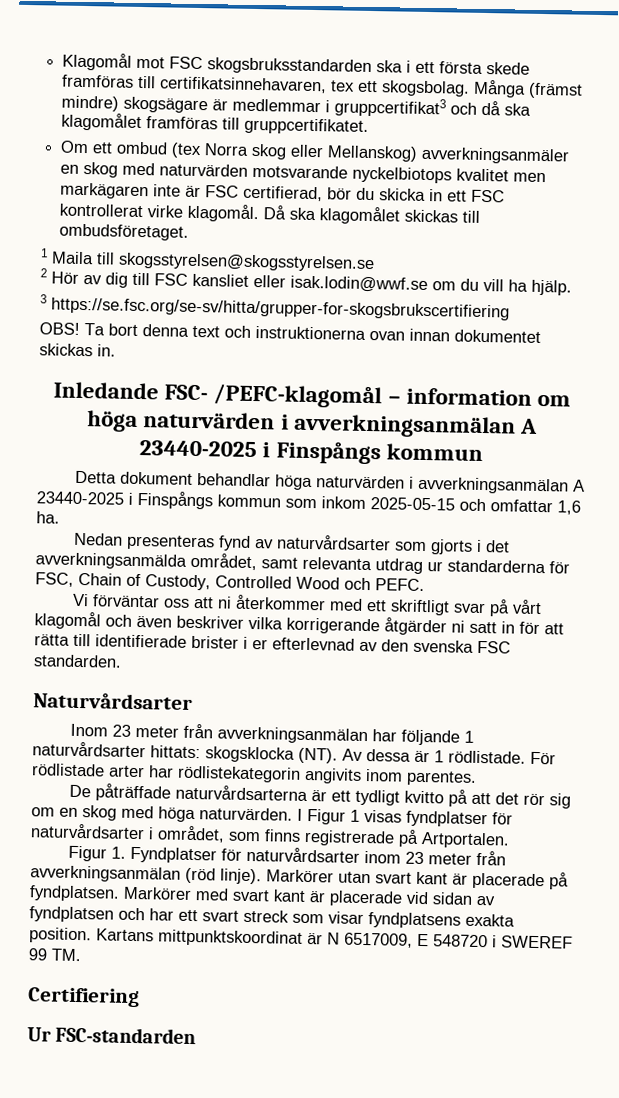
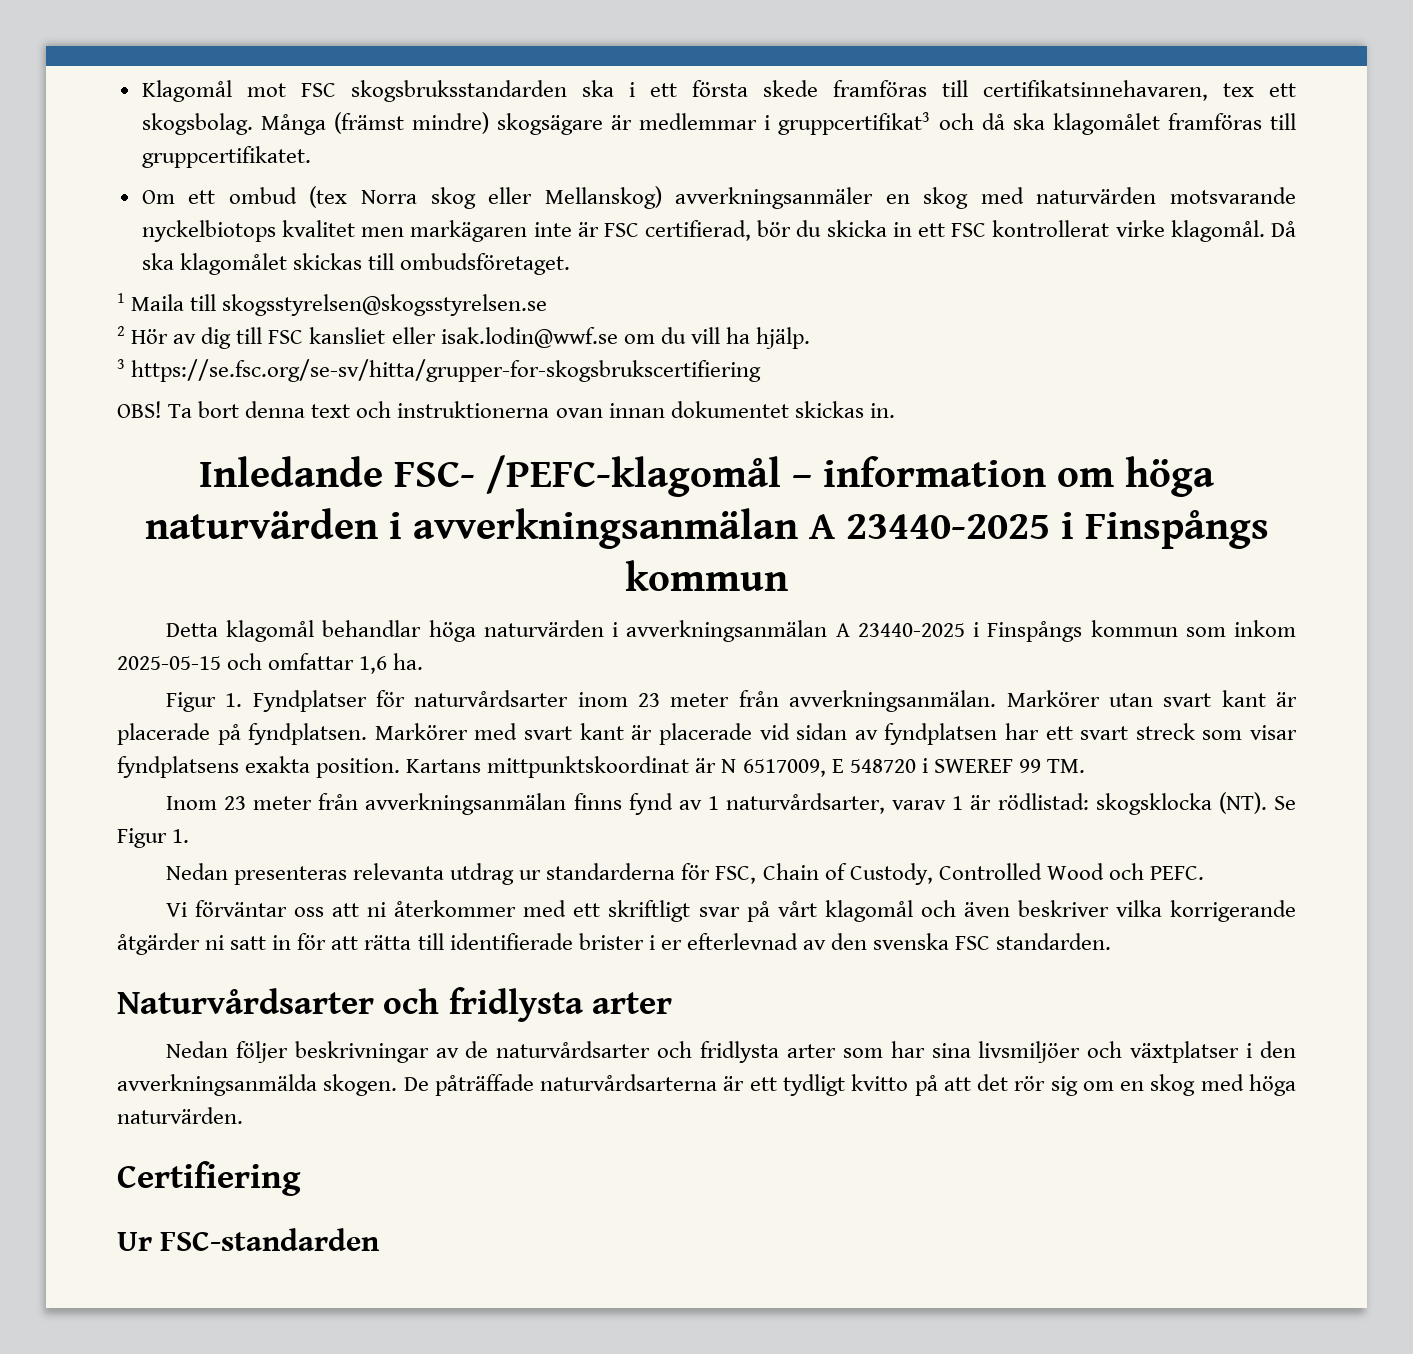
[119,471,193,485] dokument -> [226,620,315,642] klagomål
[73,532,510,555] [35,552,298,571] Nedan presenteras fynd av naturvårdsarter som gjorts i det avverkningsanmälda området, samt -> [165,690,1297,712] [117,723,1297,745] [117,756,1085,778] [165,792,1297,815] [117,828,190,848] [165,863,348,885] Figur 1. Fyndplatser för naturvårdsarter inom 23 meter från avverkningsanmälan. Markörer utan svart kant är placerade på fyndplatsen. Markörer med svart kant är placerade vid sidan av fyndplatsen har ett svart streck som visar fyndplatsens exakta position. Kartans mittpunktskoordinat är N 6517009, E 548720 i SWEREF 99 TM. // Inom 23 meter från avverkningsanmälan finns fynd av 1 naturvårdsarter, varav 1 är rödlistad: skogsklocka (NT). Se Figur 1. // Nedan presenteras
[69,723,474,746] [32,741,556,765] [32,763,477,786] // Inom 23 meter från avverkningsanmälan har följande 1 naturvårdsarter hittats: skogsklocka (NT). Av dessa är 1 rödlistade. För rödlistade arter har rödlistekategorin angivits inom parentes. // -> [383,987,673,1022] [165,1041,1297,1063] [117,1074,398,1096] och fridlysta arter // Nedan följer beskrivningar av de naturvårdsarter och fridlysta arter som har sina livsmiljöer och växtplatser i den avverkningsanmälda skogen.
[297,808,513,828] [30,823,510,849] [67,845,506,866] [30,865,569,890] [29,885,495,907] [29,906,515,929] [29,927,573,949] [28,948,81,962] I Figur 1 visas fyndplatser för naturvårdsarter i området, som finns registrerade på Artportalen. // Figur 1. Fyndplatser för naturvårdsarter inom 23 meter från avverkningsanmälan (röd linje). Markörer utan svart kant är placerade på fyndplatsen. Markörer med svart kant är placerade vid sidan av fyndplatsen och har ett svart streck som visar fyndplatsens exakta position. Kartans mittpunktskoordinat är N 6517009, E 548720 i SWEREF 99 TM. -> (243, 1115) none

